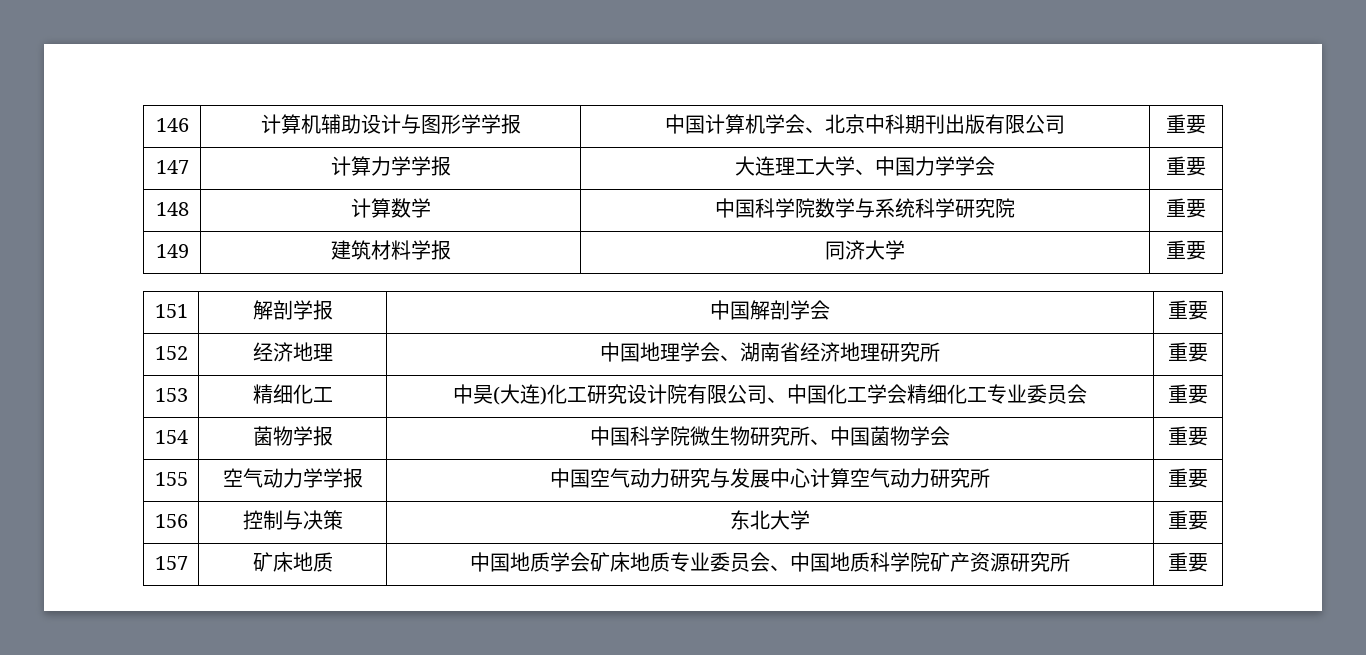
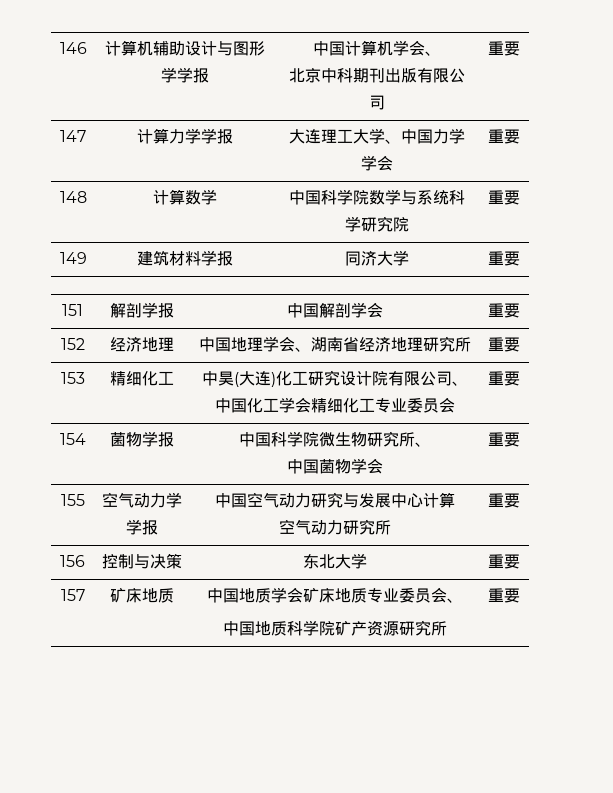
(825, 130) none -> (441, 53) //
(830, 442) none -> (431, 444) //
(850, 478) none -> (455, 500) //
(790, 568) none -> (463, 600) //

